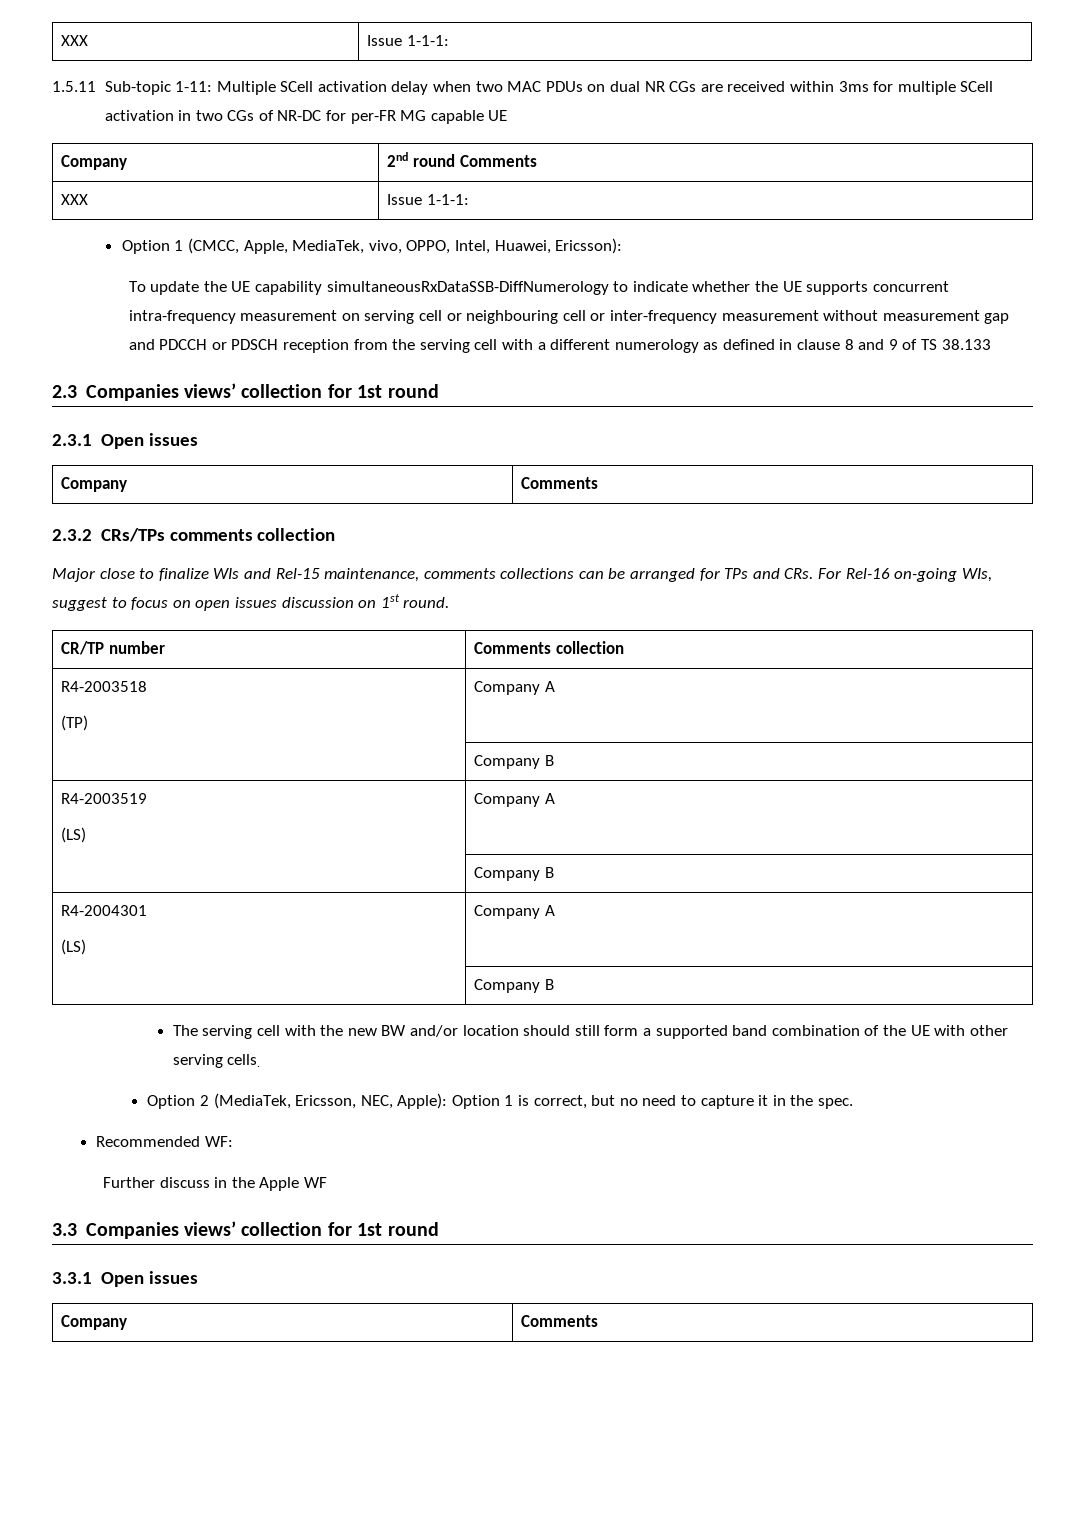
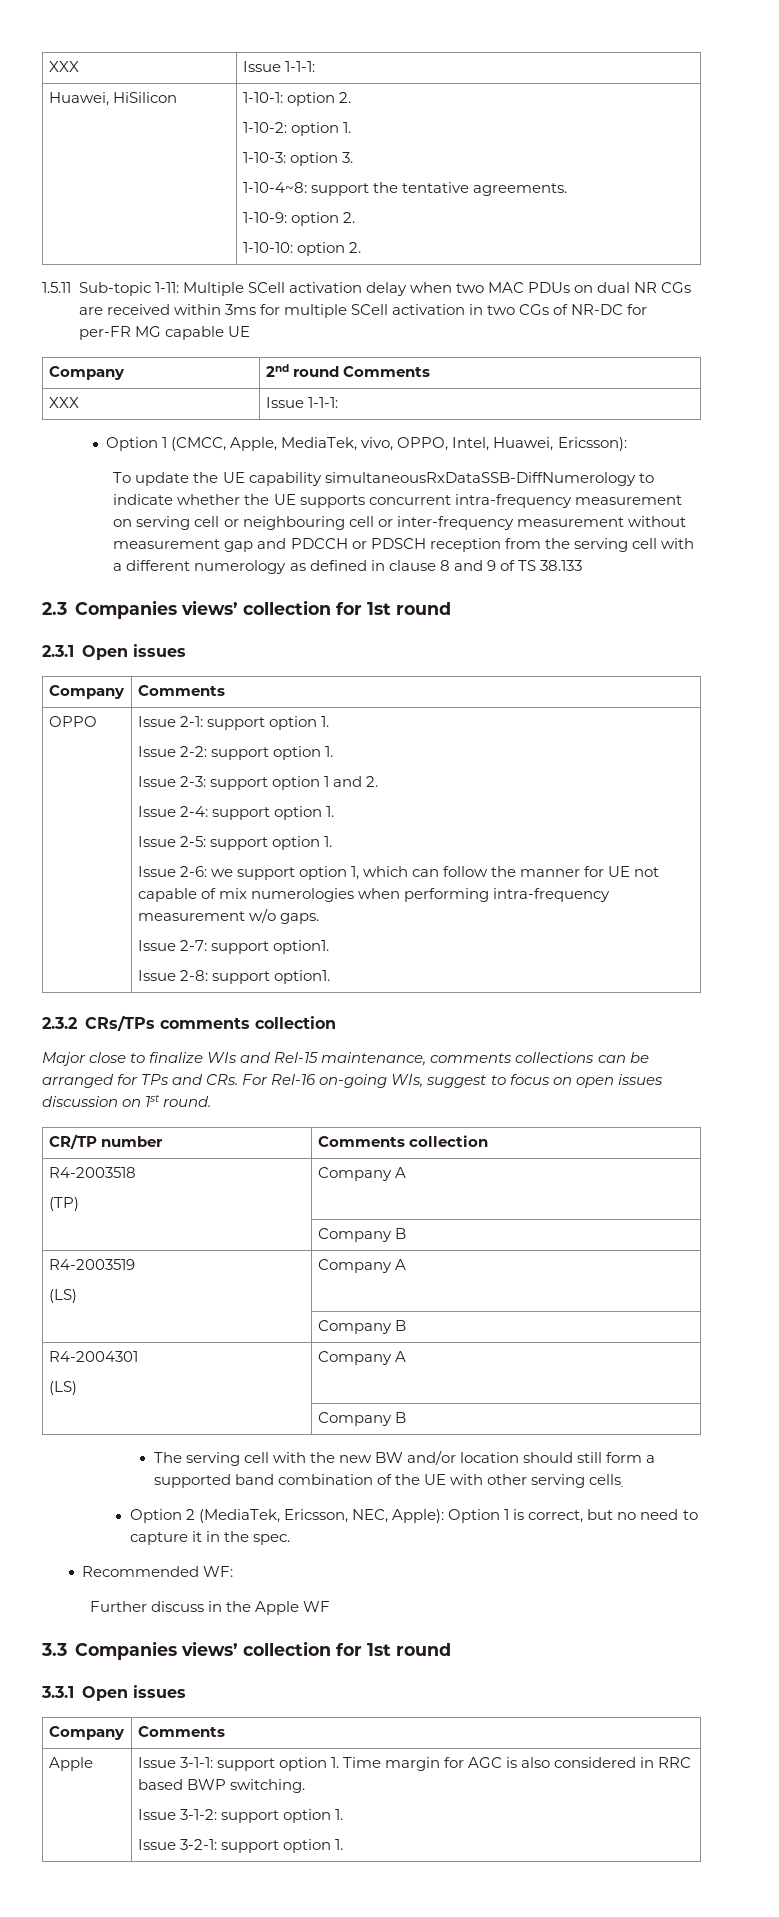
[61,35,89,46] [367,35,449,46] XXX | Issue 1-1-1: -> [48,61,79,72] [242,61,315,72] [48,92,177,106] [242,92,351,106] [242,122,351,136] [242,152,353,166] [242,182,567,196] [242,212,355,226] [242,242,361,256] XXX | Issue 1-1-1: // Huawei, HiSilicon | 1-10-1: option 2. // 1-10-2: option 1. // 1-10-3: option 3. // 1-10-4~8: support the tentative agreements. // 1-10-9: option 2. // 1-10-10: option 2.
(599, 483) none -> [48,716,97,727] [137,716,329,730] [137,746,333,760] [137,776,379,790] [137,806,334,820] [137,836,332,850] [137,866,660,880] [137,888,611,902] [137,908,319,924] [137,940,329,954] [137,970,330,984] // OPPO | Issue 2-1: support option 1. // Issue 2-2: support option 1. // Issue 2-3: support option 1 and 2. // Issue 2-4: support option 1. // Issue 2-5: support option 1. // Issue 2-6: we support option 1, which can follow the manner for UE not capable of mix numerologies when performing intra-frequency measurement w/o gaps. // Issue 2-7: support option1. // Issue 2-8: support option1.
(599, 1321) none -> [48,1757,93,1771] [137,1757,692,1771] [137,1779,305,1793] [137,1809,343,1823] [137,1839,343,1853] // Apple | Issue 3-1-1: support option 1. Time margin for AGC is also considered in RRC based BWP switching. // Issue 3-1-2: support option 1. // Issue 3-2-1: support option 1.

